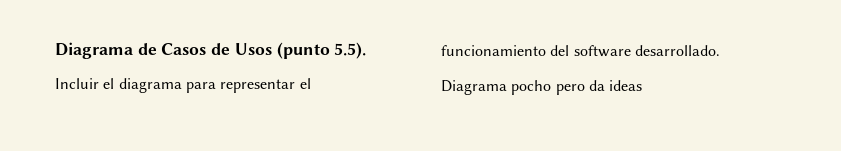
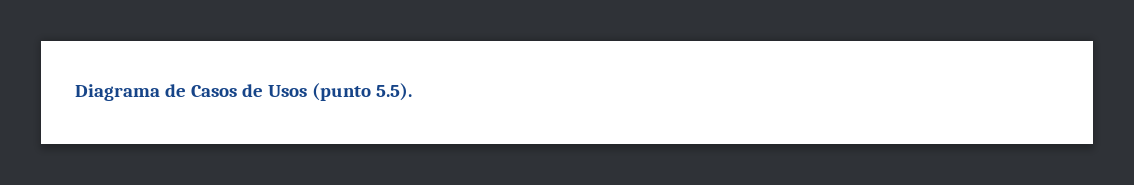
[55,78,311,93] [441,45,720,57] [441,80,643,95] // Incluir el diagrama para representar el funcionamiento del software desarrollado. // Diagrama pocho pero da ideas -> (412, 92) none

